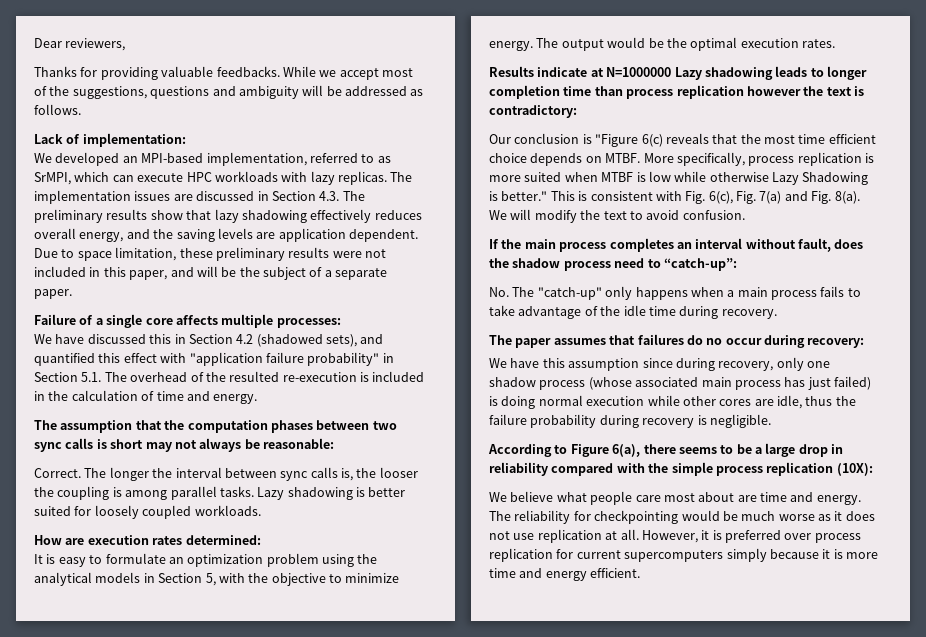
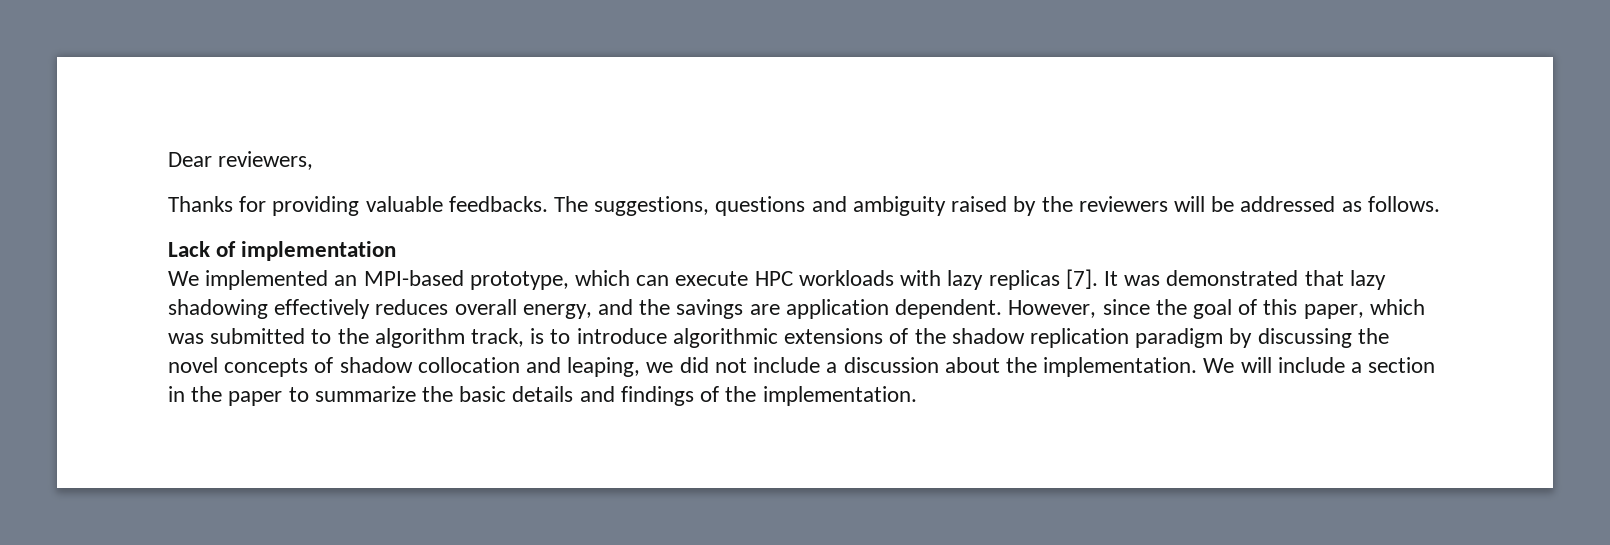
[282,66,413,80] [34,86,299,99] While we accept most of the suggestions, questions and ambiguity -> [554,196,1168,216] The suggestions, questions and ambiguity raised by the reviewers
[82,133,186,147] [34,152,120,166] implementation: // We developed -> [241,241,397,261] [168,270,329,290] implementation // We implemented
[206,152,391,166] [34,172,71,185] implementation, referred to as SrMPI, -> [469,271,569,290] prototype,
[338,171,413,185] [34,190,365,204] [34,209,183,223] replicas. The implementation issues are discussed in Section 4.3. The preliminary results show -> [988,269,1299,290] replicas [7]. It was demonstrated
[176,228,253,242] saving levels -> [676,299,744,319] savings
[34,247,386,261] [34,266,388,280] [34,289,72,299] [34,314,341,328] [34,334,384,347] [34,352,394,366] [34,371,425,382] [34,390,258,404] [34,420,397,433] [34,438,334,452] [34,467,418,481] [34,486,406,500] [34,505,261,519] [34,535,261,545] [34,553,378,567] [34,572,400,586] [489,37,835,51] [489,66,867,80] [489,85,864,99] [489,105,577,118] [489,133,876,147] [489,152,874,166] [489,171,869,185] [489,191,860,204] [489,209,745,223] [489,238,864,252] [489,258,737,271] [489,286,861,300] [489,305,777,319] [489,334,865,348] [489,357,830,371] [489,376,871,390] [489,395,856,409] [489,414,771,428] [488,443,844,457] [489,462,873,476] [489,491,861,505] [489,510,875,524] [489,529,861,543] [489,548,878,562] [489,568,641,581] Due to space limitation, these preliminary results were not included in this paper, and will be the subject of a separate paper. // Failure of a single core affects multiple processes: // We have discussed this in Section 4.2 (shadowed sets), and quantified this effect with "application failure probability" in Section 5.1. The overhead of the resulted re-execution is included in the calculation of time and energy. // The assumption that the computation phases between two sync calls is short may not always be reasonable: // Correct. The longer the interval between sync calls is, the looser the coupling is among parallel tasks. Lazy shadowing is better suited for loosely coupled workloads. // How are execution rates determined: // It is easy to formulate an optimization problem using the analytical models in Section 5, with the objective to minimize energy. The output would be the optimal execution rates. // Results indicate at N=1000000 Lazy shadowing leads to longer completion time than process replication however the text is contradictory: // Our conclusion is "Figure 6(c) reveals that the most time efficient choice depends on MTBF. More specifically, process replication is more suited when MTBF is low while otherwise Lazy Shadowing is better." This is consistent with Fig. 6(c), Fig. 7(a) and Fig. 8(a). We will modify the text to avoid confusion. // If the main process completes an interval without fault, does the shadow process need to “catch-up”: // No. The "catch-up" only happens when a main process fails to take advantage of the idle time during recovery. // The paper assumes that failures do no occur during recovery: // We have this assumption since during recovery, only one shadow process (whose associated main process has just failed) is doing normal execution while other cores are idle, thus the failure probability during recovery is negligible. // According to Figure 6(a), there seems to be a large drop in reliability compared with the simple process replication (10X): // We believe what people care most about are time and energy. The reliability for checkpointing would be much worse as it does not use replication at all. However, it is preferred over process replication for current supercomputers simply because it is more time and energy efficient. -> [1008,299,1425,319] [168,328,1389,348] [168,357,1436,377] [168,386,917,406] However, since the goal of this paper, which was submitted to the algorithm track, is to introduce algorithmic extensions of the shadow replication paradigm by discussing the novel concepts of shadow collocation and leaping, we did not include a discussion about the implementation. We will include a section in the paper to summarize the basic details and findings of the implementation.

